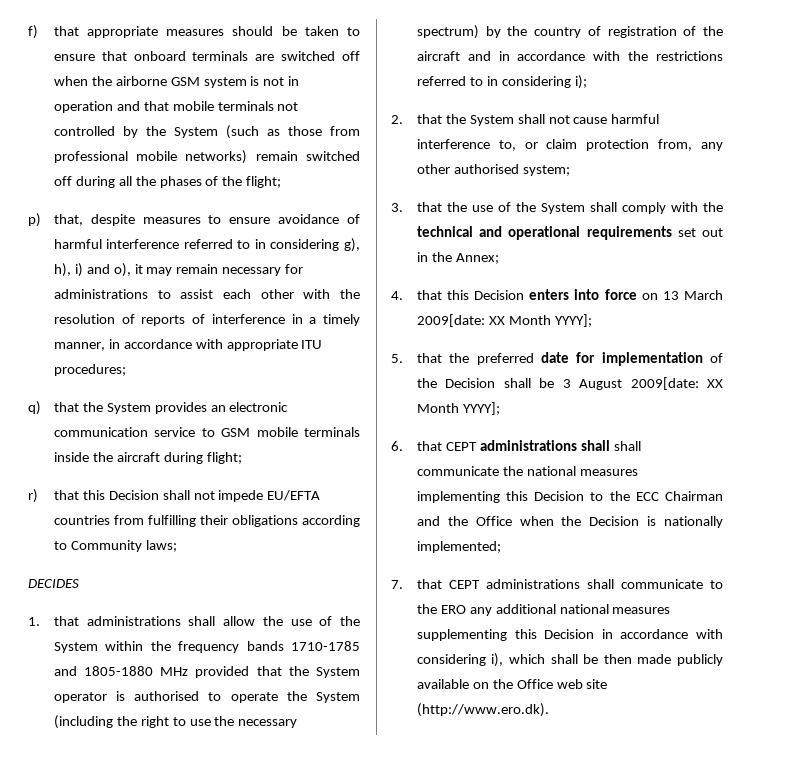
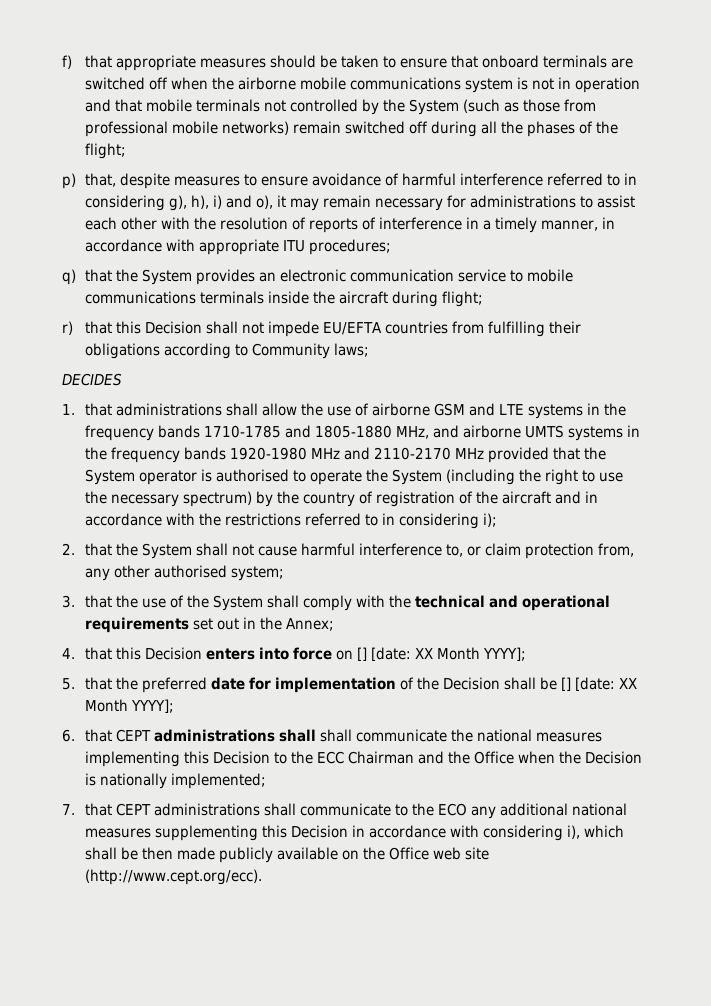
[170,77,200,86] GSM -> [300,77,462,90] mobile communications
[221,427,298,437] GSM mobile -> [527,269,574,282] [85,291,197,304] mobile communications
[340,616,361,626] [53,641,144,653] the System within -> [372,403,601,419] airborne GSM and LTE systems in
(154, 671) none -> [396,425,641,441] [85,447,452,463] MHz, and airborne UMTS systems in the frequency bands 1920-1980 MHz and 2110-2170
[662,290,723,300] [416,314,485,327] 13 March 2009[date: -> [357,647,412,661] [] [date:
[562,377,699,390] 3 August 2009[date: -> [561,677,616,691] [] [date:
[440,605,466,614] ERO -> [438,803,468,816] ECO
[416,703,549,717] (http://www.ero.dk). -> [85,869,263,885] (http://www.cept.org/ecc).

